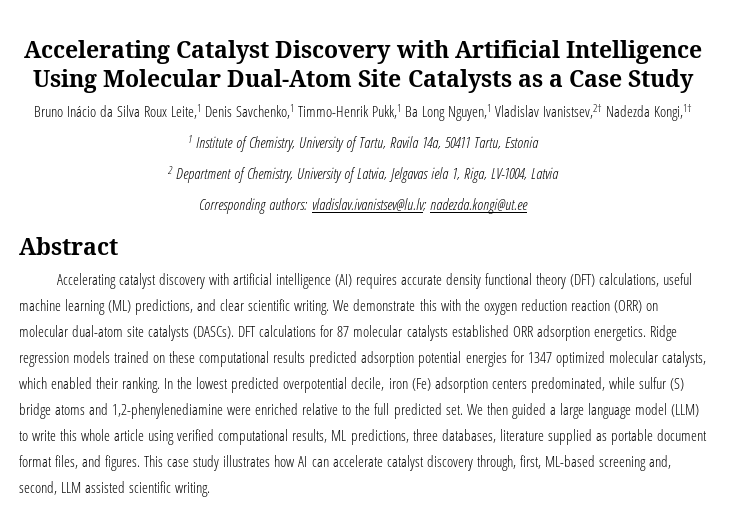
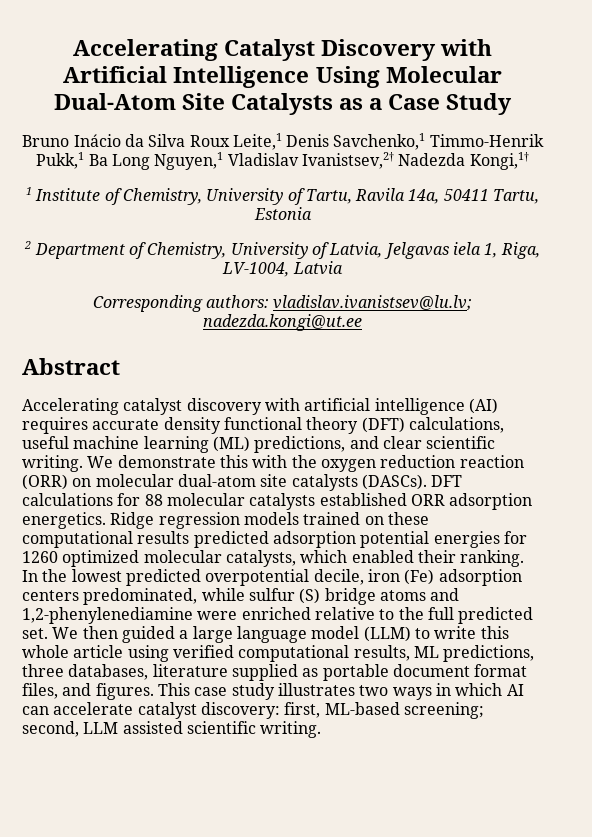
[337,326,350,337] 87 -> [144,494,163,506] 88
[527,352,552,363] 1347 -> [22,551,58,563] 1260
[274,455,671,471] how AI can accelerate catalyst discovery through, first, ML-based screening and, -> [359,683,524,700] [22,702,484,719] two ways in which AI can accelerate catalyst discovery: first, ML-based screening;

